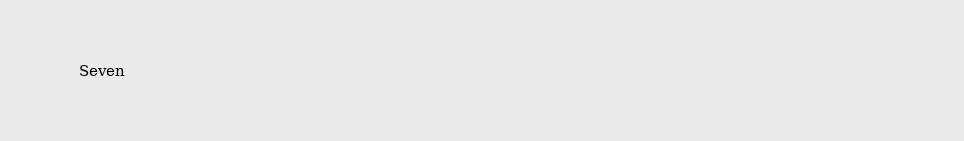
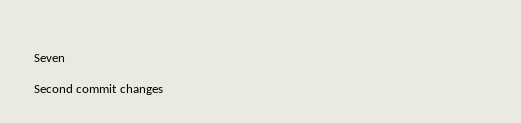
(125, 70) none -> [34,84,163,95] // Second commit changes

